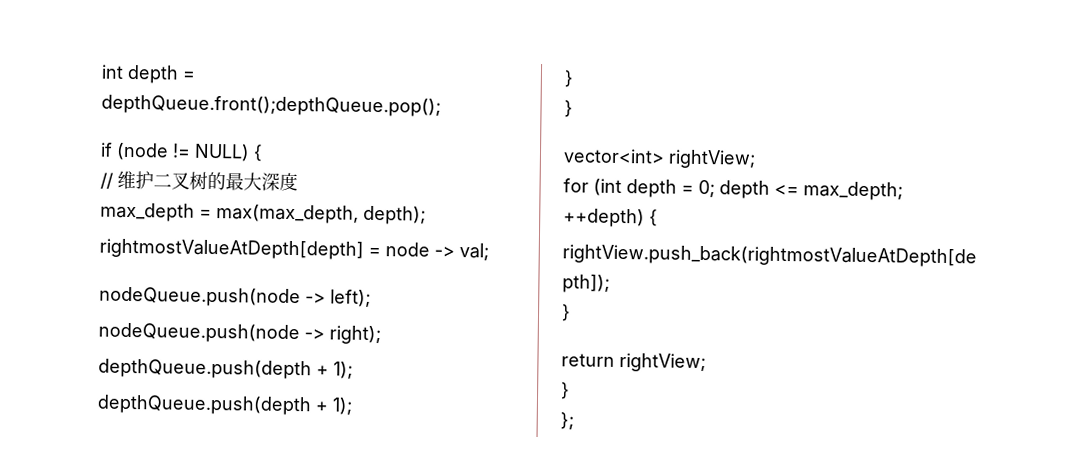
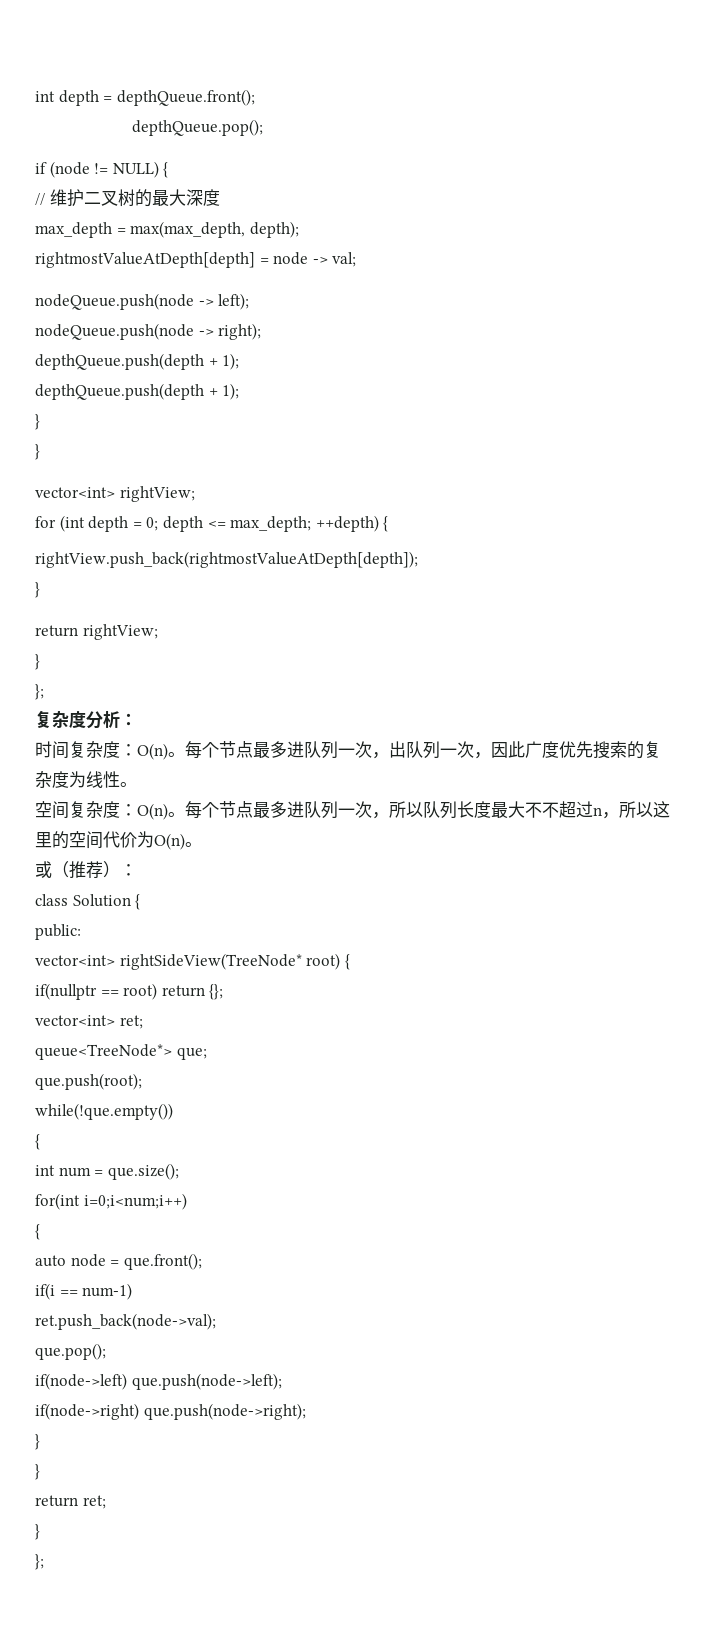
[101,94,441,117] depthQueue.front();depthQueue.pop(); -> [116,89,255,106] [131,119,263,136] depthQueue.front(); // depthQueue.pop();
(574, 421) none -> [35,710,137,729] [35,741,661,760] [35,771,137,788] [35,801,670,820] [35,831,202,850] [35,861,137,879] [35,894,141,910] [35,924,81,940] [35,953,350,970] [35,983,224,1000] [35,1015,143,1029] [35,1044,207,1060] [35,1073,142,1090] [35,1103,173,1120] [35,1134,40,1150] [35,1163,179,1180] [35,1193,187,1210] [35,1224,40,1240] [35,1253,202,1270] [35,1283,133,1300] [35,1313,216,1330] [35,1343,106,1360] [35,1373,282,1390] [35,1403,306,1420] [35,1434,40,1450] [35,1464,40,1480] [35,1495,106,1509] [35,1524,40,1540] [35,1554,44,1570] // 复杂度分析： // 时间复杂度：O(n)。每个节点最多进队列一次，出队列一次，因此广度优先搜索的复杂度为线性。 // 空间复杂度：O(n)。每个节点最多进队列一次，所以队列长度最大不不超过n，所以这里的空间代价为O(n)。 // 或（推荐）： // class Solution { // public: // vector<int> rightSideView(TreeNode* root) { // if(nullptr == root) return {}; // vector<int> ret; // queue<TreeNode*> que; // que.push(root); // while(!que.empty()) // { // int num = que.size(); // for(int i=0;i<num;i++) // { // auto node = que.front(); // if(i == num-1) // ret.push_back(node->val); // que.pop(); // if(node->left) que.push(node->left); // if(node->right) que.push(node->right); // } // } // return ret; // } // };

